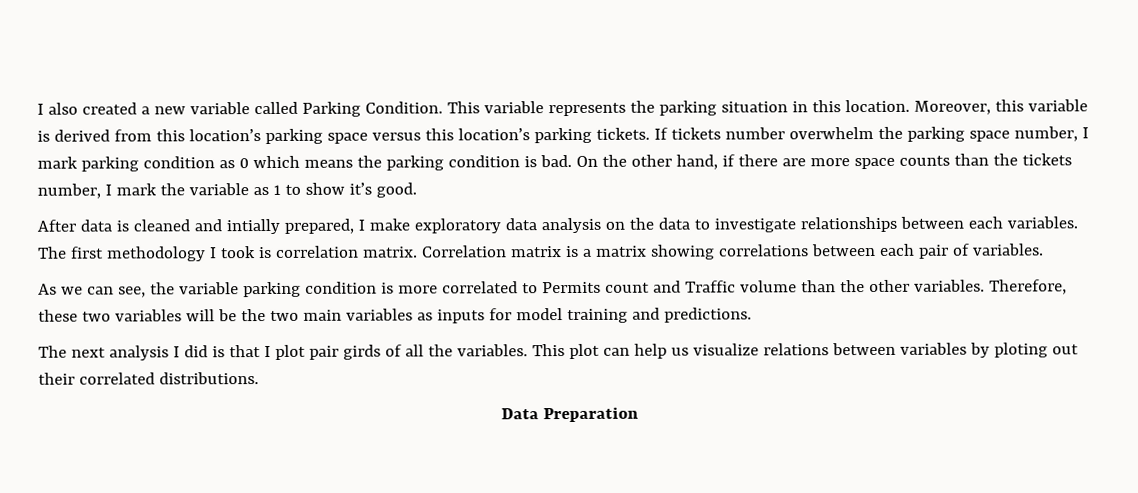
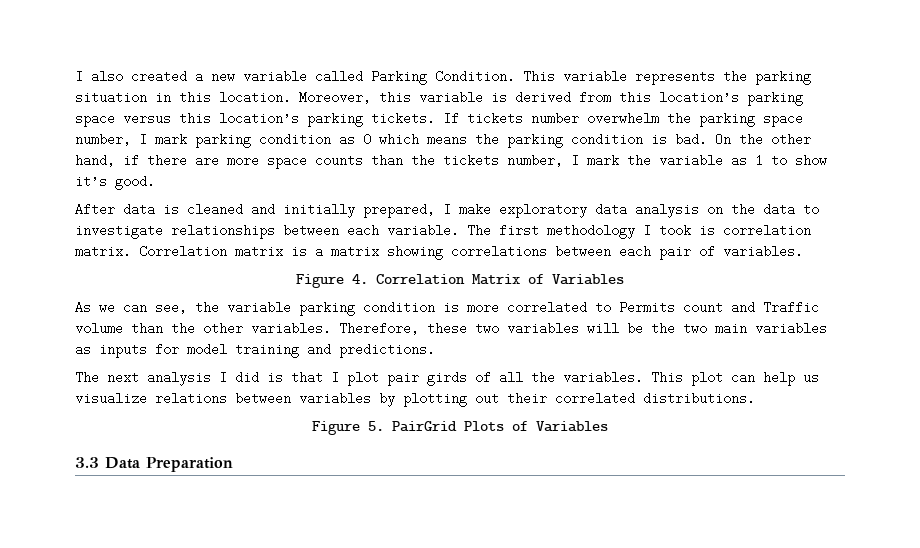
[225,218,280,235] intially -> [283,203,355,218] initially
[1006,216,1078,229] variables. -> [387,224,459,237] variable.
(1044, 249) none -> [296,274,624,288] // Figure 4. Correlation Matrix of Variables
[993,342,1048,358] ploting -> [403,393,467,407] plotting
(259, 378) none -> [312,421,608,435] [75,457,99,468] Figure 5. PairGrid Plots of Variables // 3.3

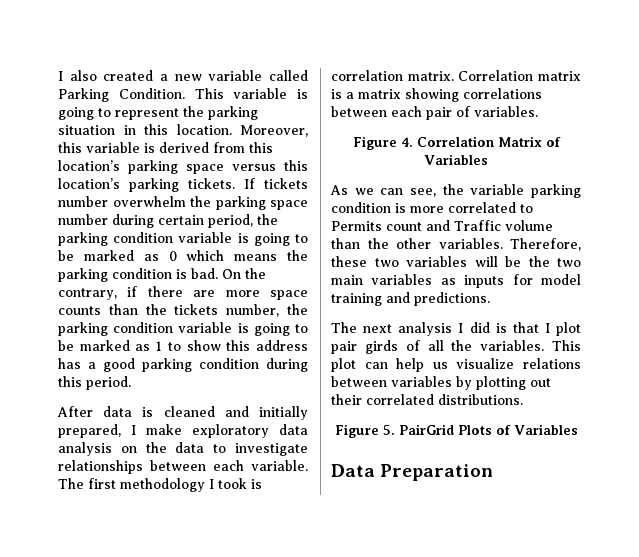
[635,70,715,85] represents -> [297,89,308,99] [58,107,179,120] is going to represent
[75,133,331,148] number, I mark parking condition -> [58,214,278,228] [58,232,308,246] [58,250,134,261] number during certain period, the parking condition variable is going to be marked
[771,133,811,146] [75,154,115,167] other hand, -> [58,288,117,300] contrary,
[571,154,827,167] [75,175,155,190] I mark the variable as 1 to show it’s good. -> [287,304,308,315] [58,322,308,336] [58,340,308,351] [58,358,308,372] [58,376,131,390] the parking condition variable is going to be marked as 1 to show this address has a good parking condition during this period.
[75,457,99,468] 3.3 -> (578, 429) none

